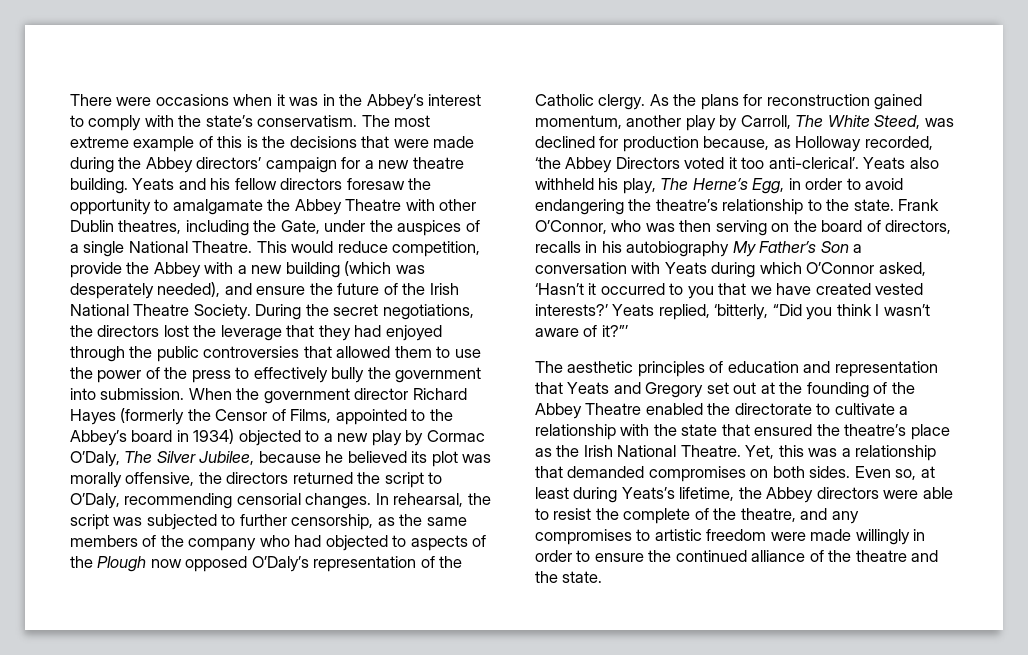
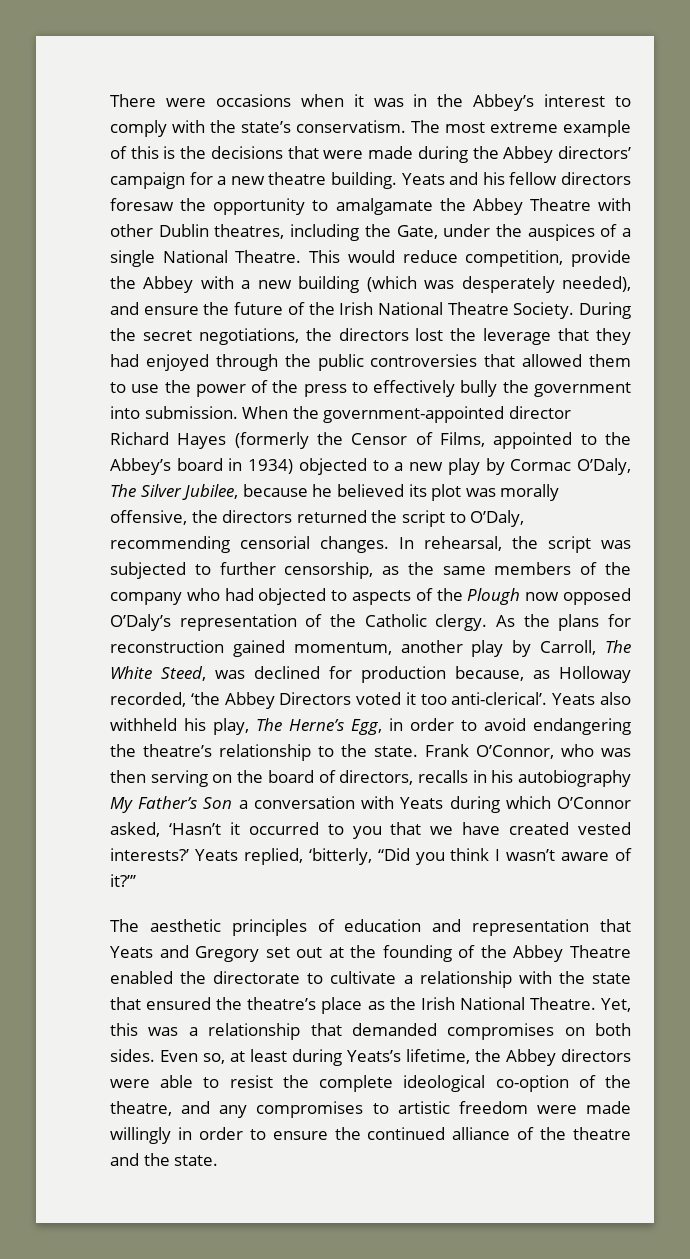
[263,388,350,404] government -> [323,406,505,423] government-appointed
(691, 516) none -> [403,1075,569,1092] ideological co-option

